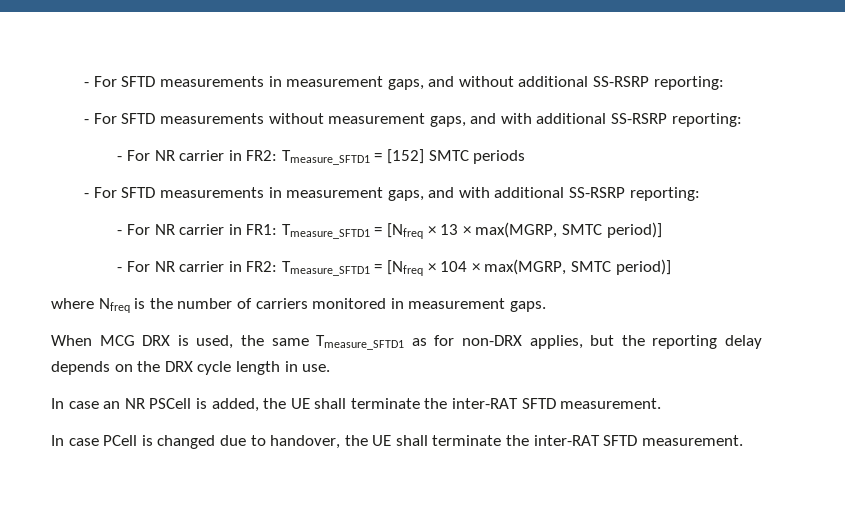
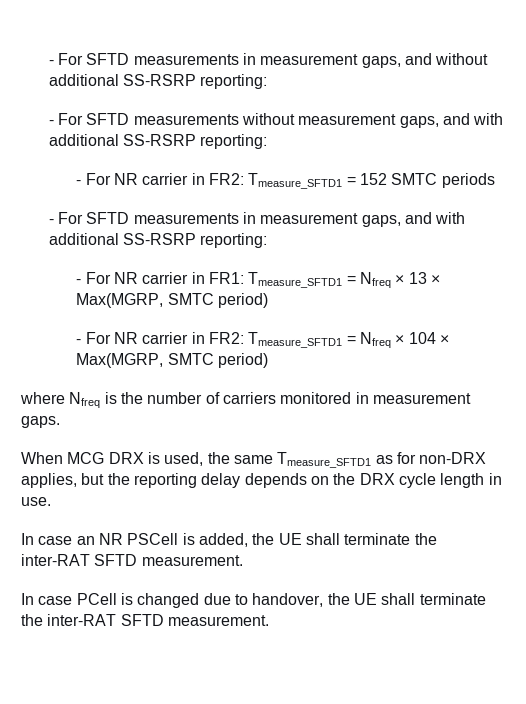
[387,149,425,164] [152] -> [360,173,388,185] 152
[387,223,424,239] [Nfreq -> [360,272,392,288] Nfreq
[475,222,662,238] [117,260,424,276] max(MGRP, SMTC period)] // - For NR carrier in FR2: Tmeasure_SFTD1 = [Nfreq -> [76,293,269,308] [76,332,392,348] Max(MGRP, SMTC period) // - For NR carrier in FR2: Tmeasure_SFTD1 = Nfreq
[484,259,671,275] max(MGRP, SMTC period)] -> [76,353,269,368] Max(MGRP, SMTC period)

